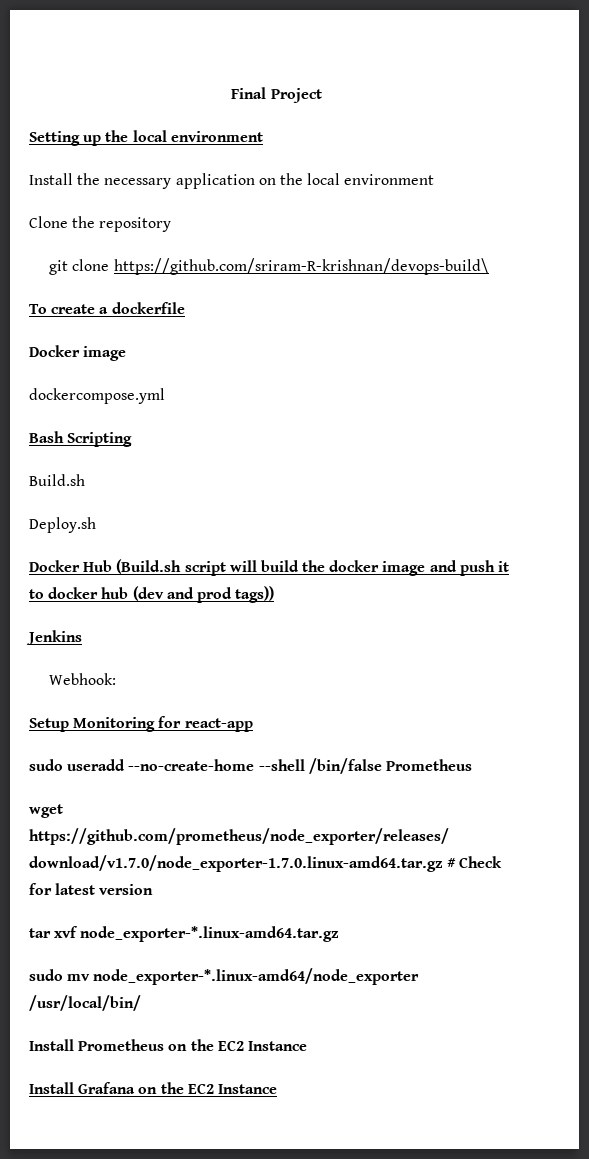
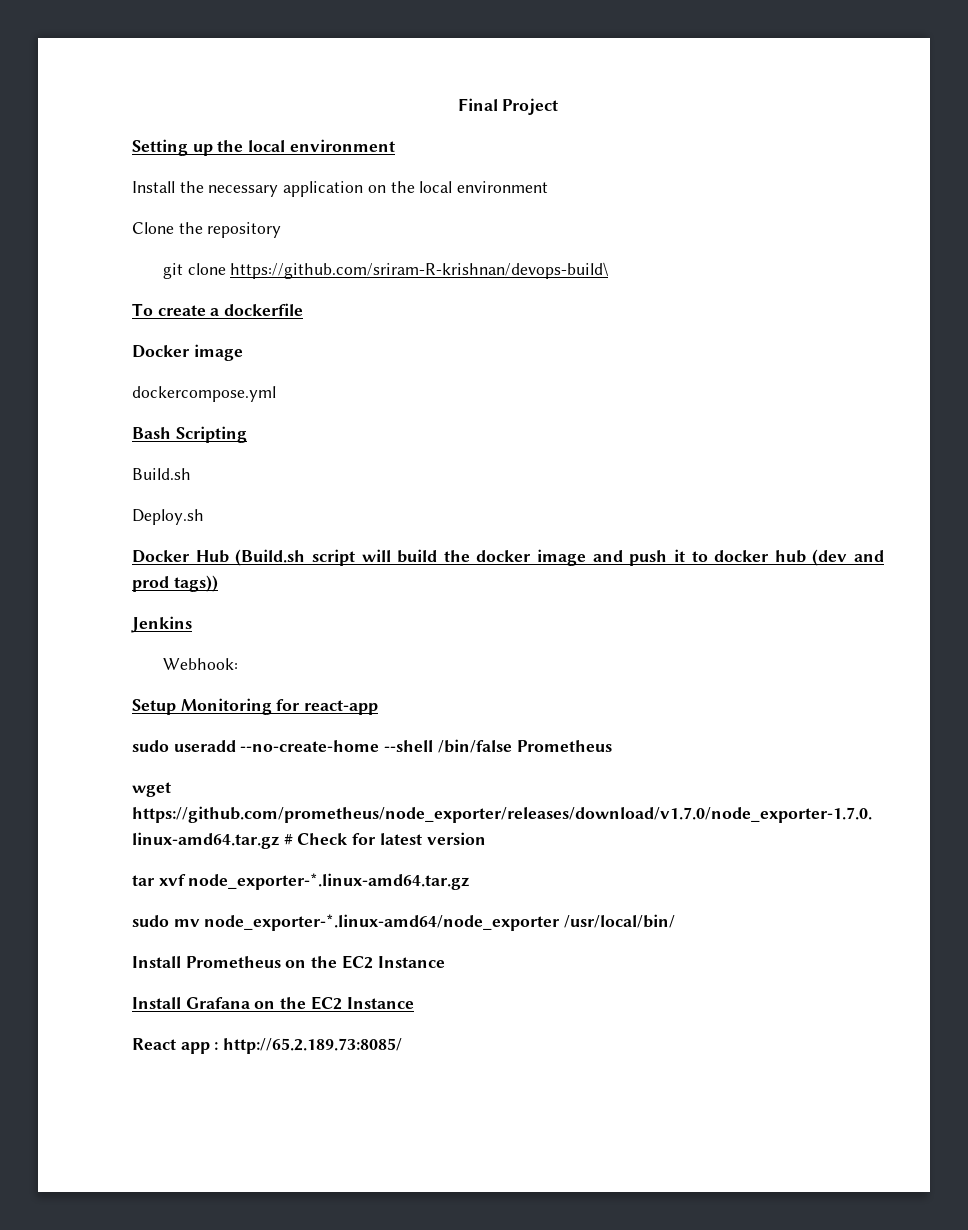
(277, 1089) none -> [132,1038,403,1054] // React app : http://65.2.189.73:8085/

